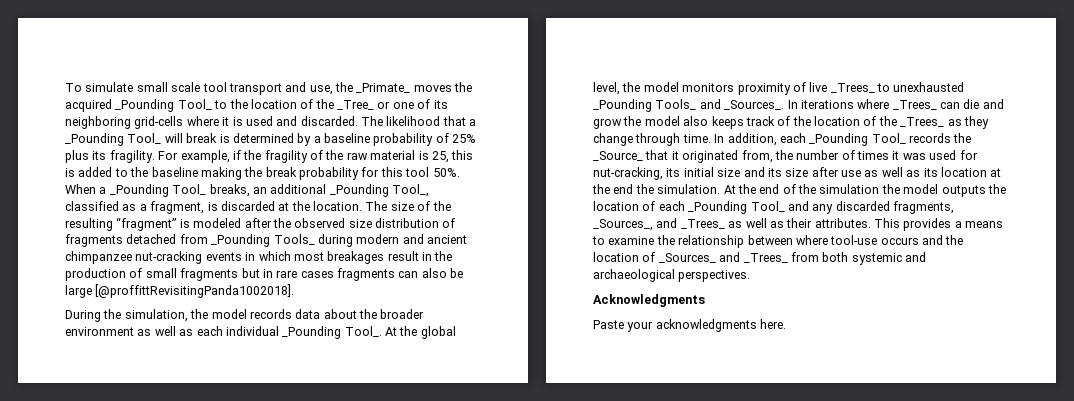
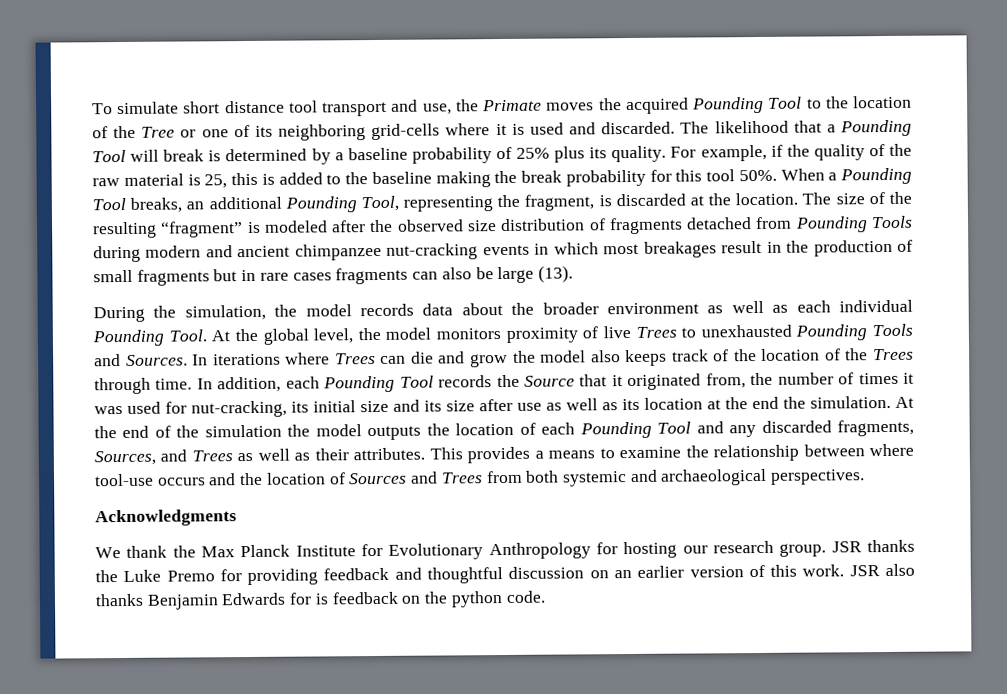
[136,82,201,92] small scale -> [183,100,285,114] short distance
[356,83,411,93] _Primate_ -> [482,99,543,112] Primate
[115,99,212,112] _Pounding Tool_ -> [692,96,803,114] Pounding Tool
[337,100,374,110] _Tree_ -> [141,126,176,138] Tree
[65,133,162,146] _Pounding Tool_ -> [839,119,912,137] [92,149,126,163] Pounding Tool
[109,150,155,163] fragility. -> [611,145,667,163] quality.
[264,150,308,163] fragility -> [813,144,865,161] quality
[109,184,207,197] _Pounding Tool_ -> [840,167,912,185] [92,197,126,211] Pounding Tool
[329,184,429,197] [65,201,147,211] _Pounding Tool_, classified as a -> [284,194,521,213] Pounding Tool, representing the
[211,234,315,247] _Pounding Tools_ -> [794,215,914,233] Pounding Tools
[95,284,295,298] [@proffittRevisitingPanda1002018]. -> [537,265,573,283] (13).
[282,326,382,339] _Pounding Tool_. -> [92,329,207,347] Pounding Tool.
[830,83,875,93] _Trees_ -> [635,326,677,338] Trees
[593,99,785,112] _Pounding Tools_ and _Sources_. -> [795,323,913,341] [94,354,188,367] Pounding Tools and Sources.
[892,100,937,110] _Trees_ -> [334,353,376,365] Trees
[900,116,989,129] [593,133,633,146] _Trees_ as they change -> [872,348,914,361] Trees
[809,133,906,146] _Pounding Tool_ -> [323,375,434,393] Pounding Tool
[593,151,643,161] _Source_ -> [524,375,576,387] Source
[688,201,785,214] _Pounding Tool_ -> [579,421,692,439] Pounding Tool
[593,218,725,231] _Sources_, and _Trees_ -> [94,449,233,466] Sources, and Trees
[658,252,788,263] _Sources_ and _Trees_ -> [348,471,483,485] Sources and Trees
[593,319,787,332] Paste your acknowledgments here. -> [95,539,916,560] [95,563,915,586] [95,590,546,610] We thank the Max Planck Institute for Evolutionary Anthropology for hosting our research group. JSR thanks the Luke Premo for providing feedback and thoughtful discussion on an earlier version of this work. JSR also thanks Benjamin Edwards for is feedback on the python code.

